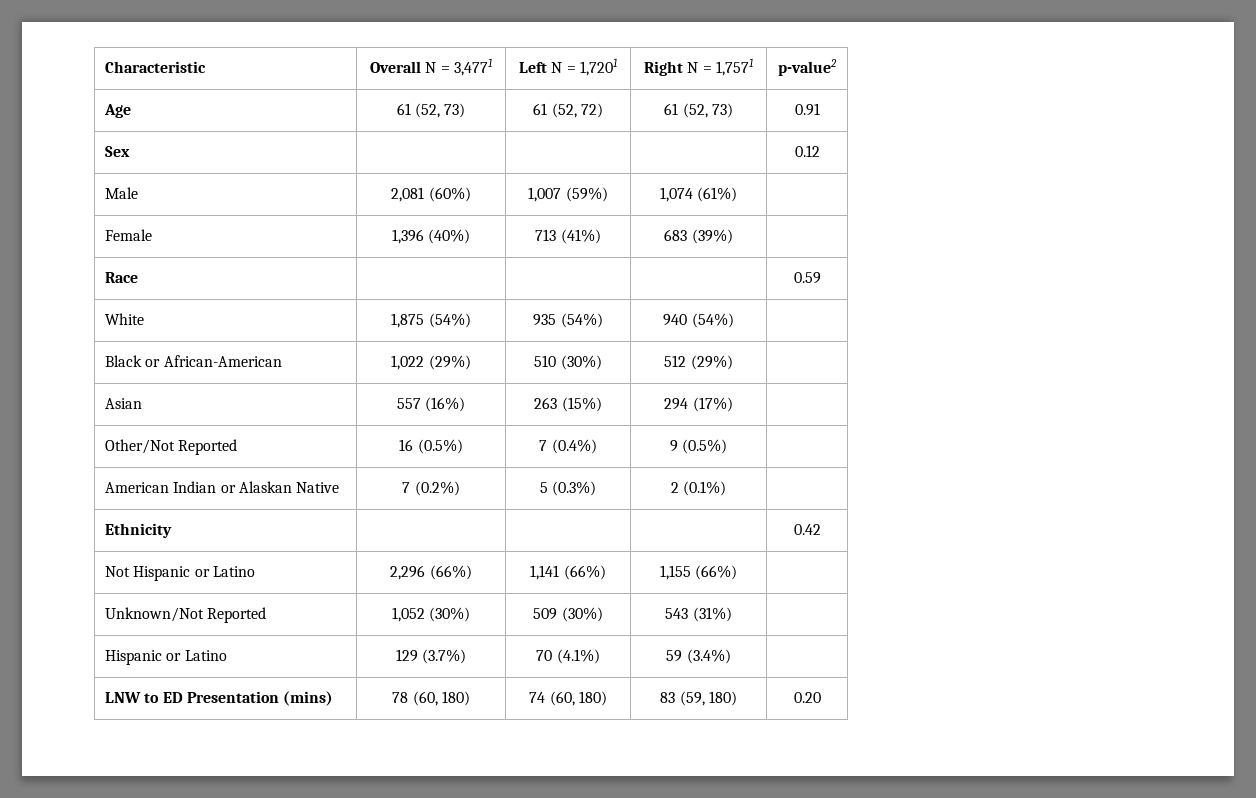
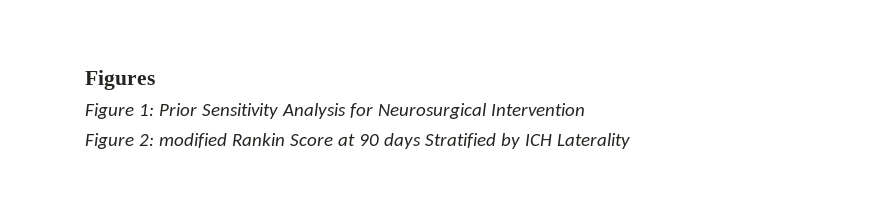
[105,61,207,73] [370,58,492,76] [519,58,617,76] [644,58,753,76] [778,59,837,76] [104,104,132,118] [396,103,466,118] [533,103,603,118] [664,103,733,118] [794,103,820,116] [105,146,131,157] [794,145,820,157] [105,187,139,199] [391,187,471,202] [528,187,608,202] [659,187,738,202] [105,229,153,241] [391,229,471,244] [535,229,601,244] [664,229,733,244] [105,272,139,283] [793,272,821,284] [105,313,145,325] [391,313,471,328] [533,313,603,328] [663,313,734,328] [105,355,282,367] [391,355,471,370] [534,355,602,370] [664,355,733,370] [105,398,143,409] [396,397,466,412] [534,397,602,412] [664,397,733,412] [105,439,238,455] [399,439,463,454] [539,439,597,454] [669,439,728,454] [105,481,340,493] [402,481,460,496] [539,481,597,496] [670,481,727,496] [105,523,173,538] [793,524,821,535] [105,566,256,581] [390,565,472,580] [530,565,606,580] [659,565,738,580] [105,607,267,623] [391,607,471,622] [533,607,603,622] [665,607,732,622] [105,650,227,665] [395,649,467,664] [536,649,600,664] [666,649,731,664] [105,691,334,706] [392,691,470,706] [529,691,607,706] [660,691,737,706] [793,692,821,703] Characteristic | Overall N = 3,4771 | Left N = 1,7201 | Right N = 1,7571 | p-value2 // Age | 61 (52, 73) | 61 (52, 72) | 61 (52, 73) | 0.91 // Sex | | | | 0.12 // Male | 2,081 (60%) | 1,007 (59%) | 1,074 (61%) | // Female | 1,396 (40%) | 713 (41%) | 683 (39%) | // Race | | | | 0.59 // White | 1,875 (54%) | 935 (54%) | 940 (54%) | // Black or African-American | 1,022 (29%) | 510 (30%) | 512 (29%) | // Asian | 557 (16%) | 263 (15%) | 294 (17%) | // Other/Not Reported | 16 (0.5%) | 7 (0.4%) | 9 (0.5%) | // American Indian or Alaskan Native | 7 (0.2%) | 5 (0.3%) | 2 (0.1%) | // Ethnicity | | | | 0.42 // Not Hispanic or Latino | 2,296 (66%) | 1,141 (66%) | 1,155 (66%) | // Unknown/Not Reported | 1,052 (30%) | 509 (30%) | 543 (31%) | // Hispanic or Latino | 129 (3.7%) | 70 (4.1%) | 59 (3.4%) | // LNW to ED Presentation (mins) | 78 (60, 180) | 74 (60, 180) | 83 (59, 180) | 0.20 -> [85,70,155,90] [85,103,585,119] [85,133,630,149] Figures // Figure 1: Prior Sensitivity Analysis for Neurosurgical Intervention // Figure 2: modified Rankin Score at 90 days Stratified by ICH Laterality

